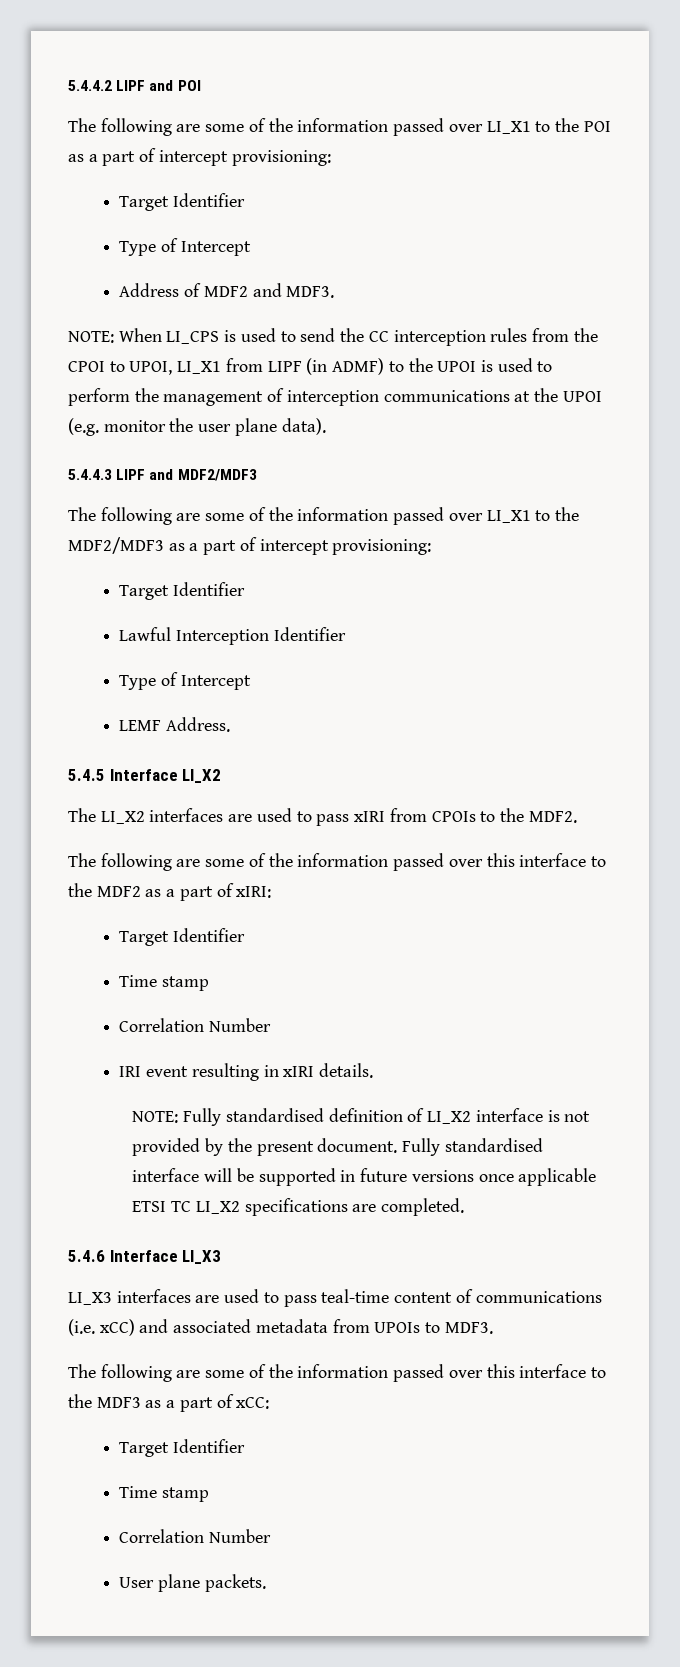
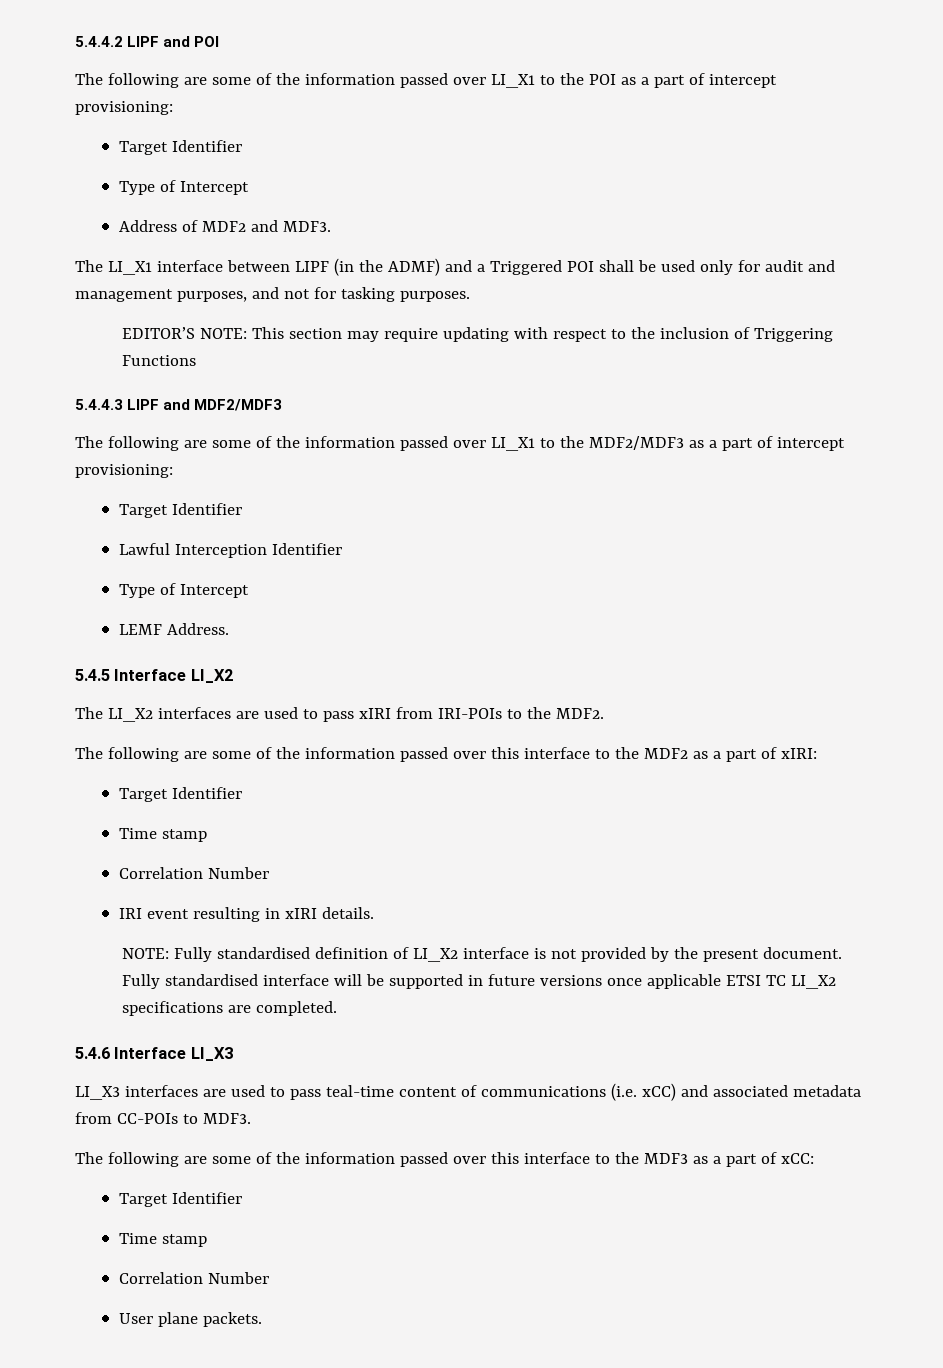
[68,328,598,346] [68,358,553,375] [68,388,602,406] [68,418,326,436] NOTE: When LI_CPS is used to send the CC interception rules from the CPOI to UPOI, LI_X1 from LIPF (in ADMF) to the UPOI is used to perform the management of interception communications at the UPOI (e.g. monitor the user plane data). -> [75,258,835,276] [75,287,470,302] [122,327,834,342] [122,355,197,366] The LI_X1 interface between LIPF (in the ADMF) and a Triggered POI shall be used only for audit and management purposes, and not for tasking purposes. // EDITOR’S NOTE: This section may require updating with respect to the inclusion of Triggering Functions
[431,811,476,822] CPOIs -> [437,708,502,719] IRI-POIs
[374,1322,421,1333] UPOIs -> [116,1113,178,1124] CC-POIs

